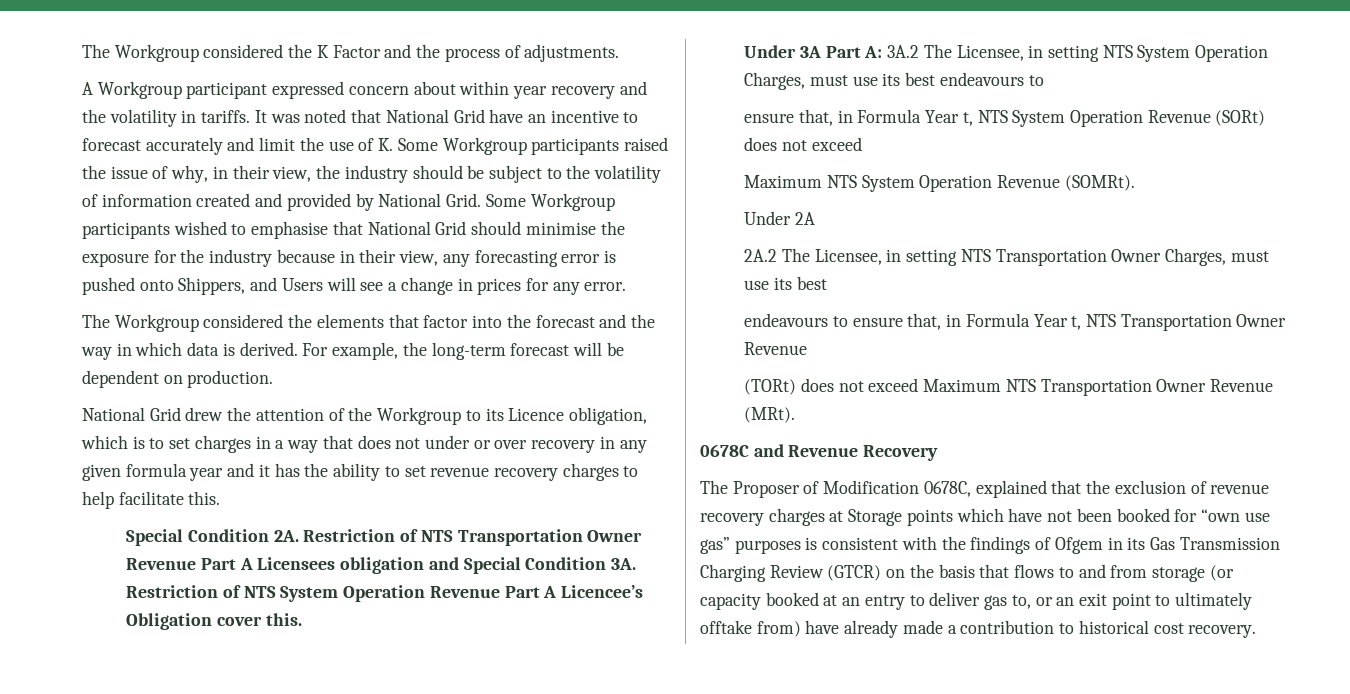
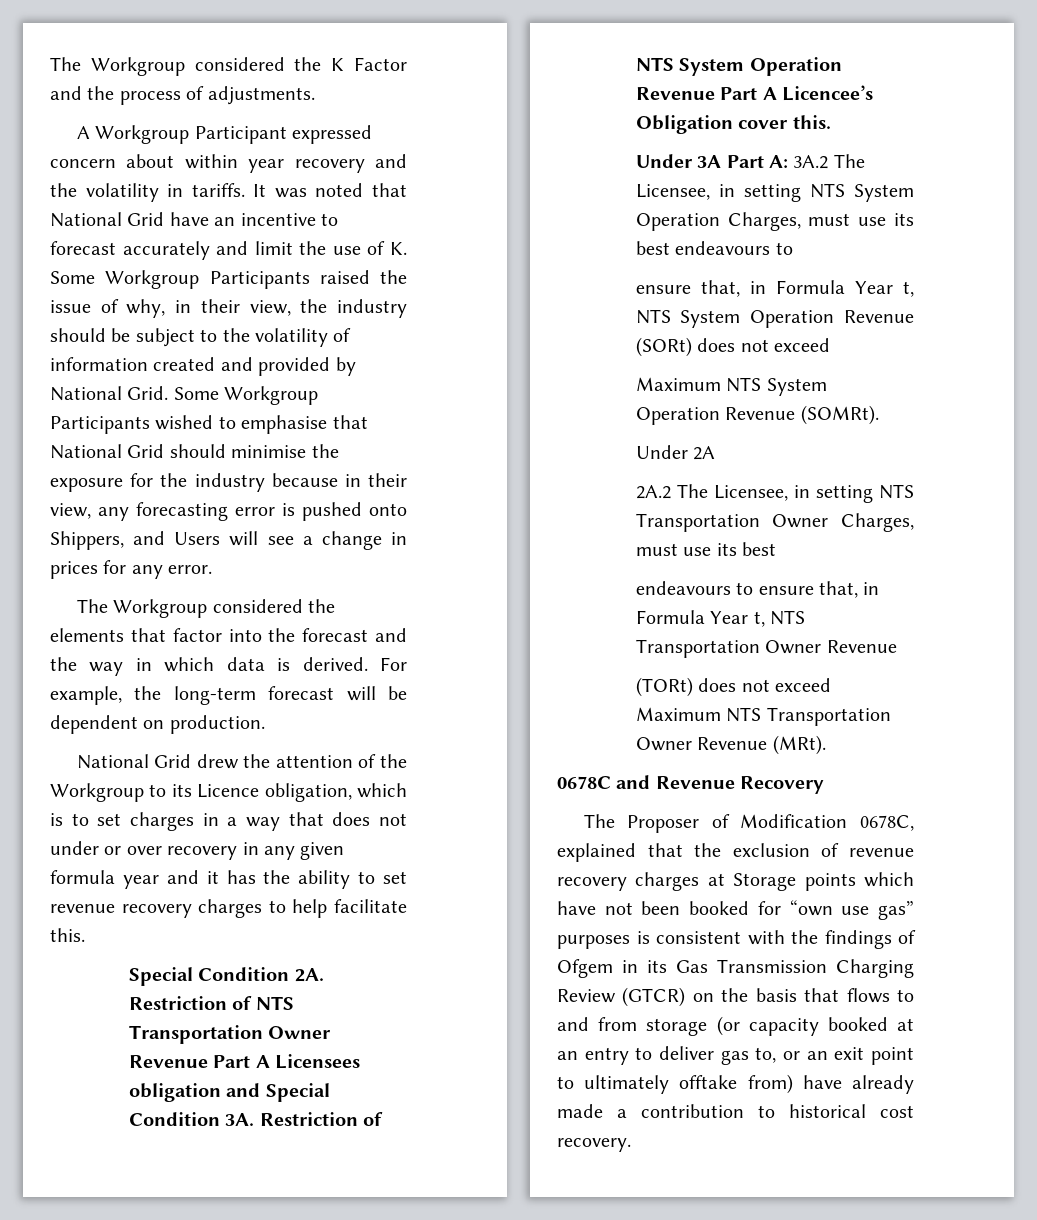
[186,82,268,99] participant -> [194,126,287,144] Participant
[531,138,620,155] participants -> [209,271,310,289] Participants
[82,222,170,239] participants -> [50,416,150,434] Participants

